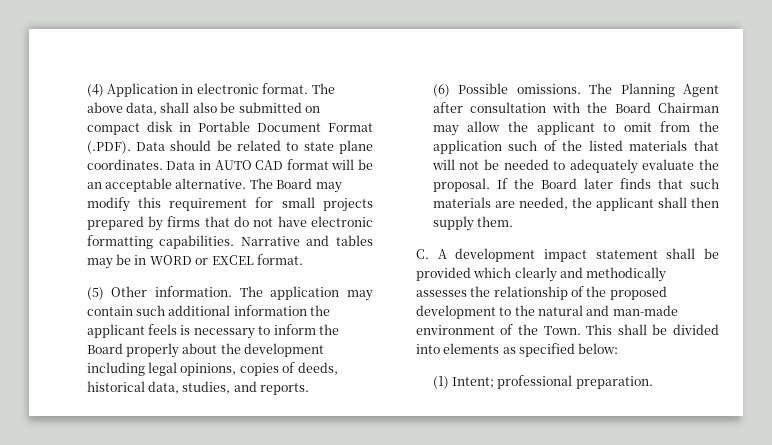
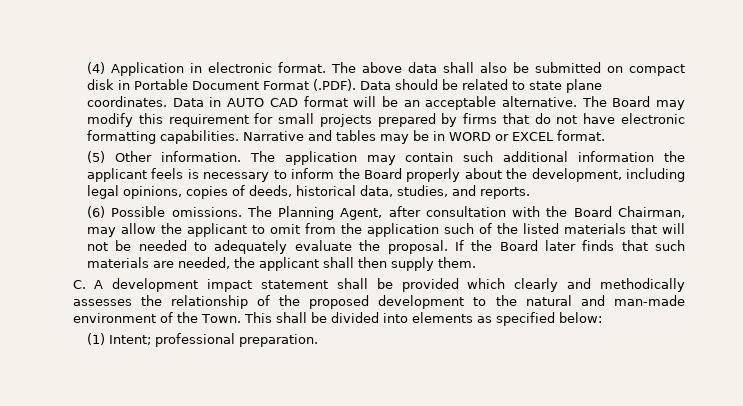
[126,102,158,115] data, -> [408,62,438,73] data
[244,343,325,357] development -> [531,168,622,182] development,
[683,84,719,97] Agent -> [340,208,383,220] Agent,
[658,102,719,113] Chairman -> [617,206,685,218] Chairman,

